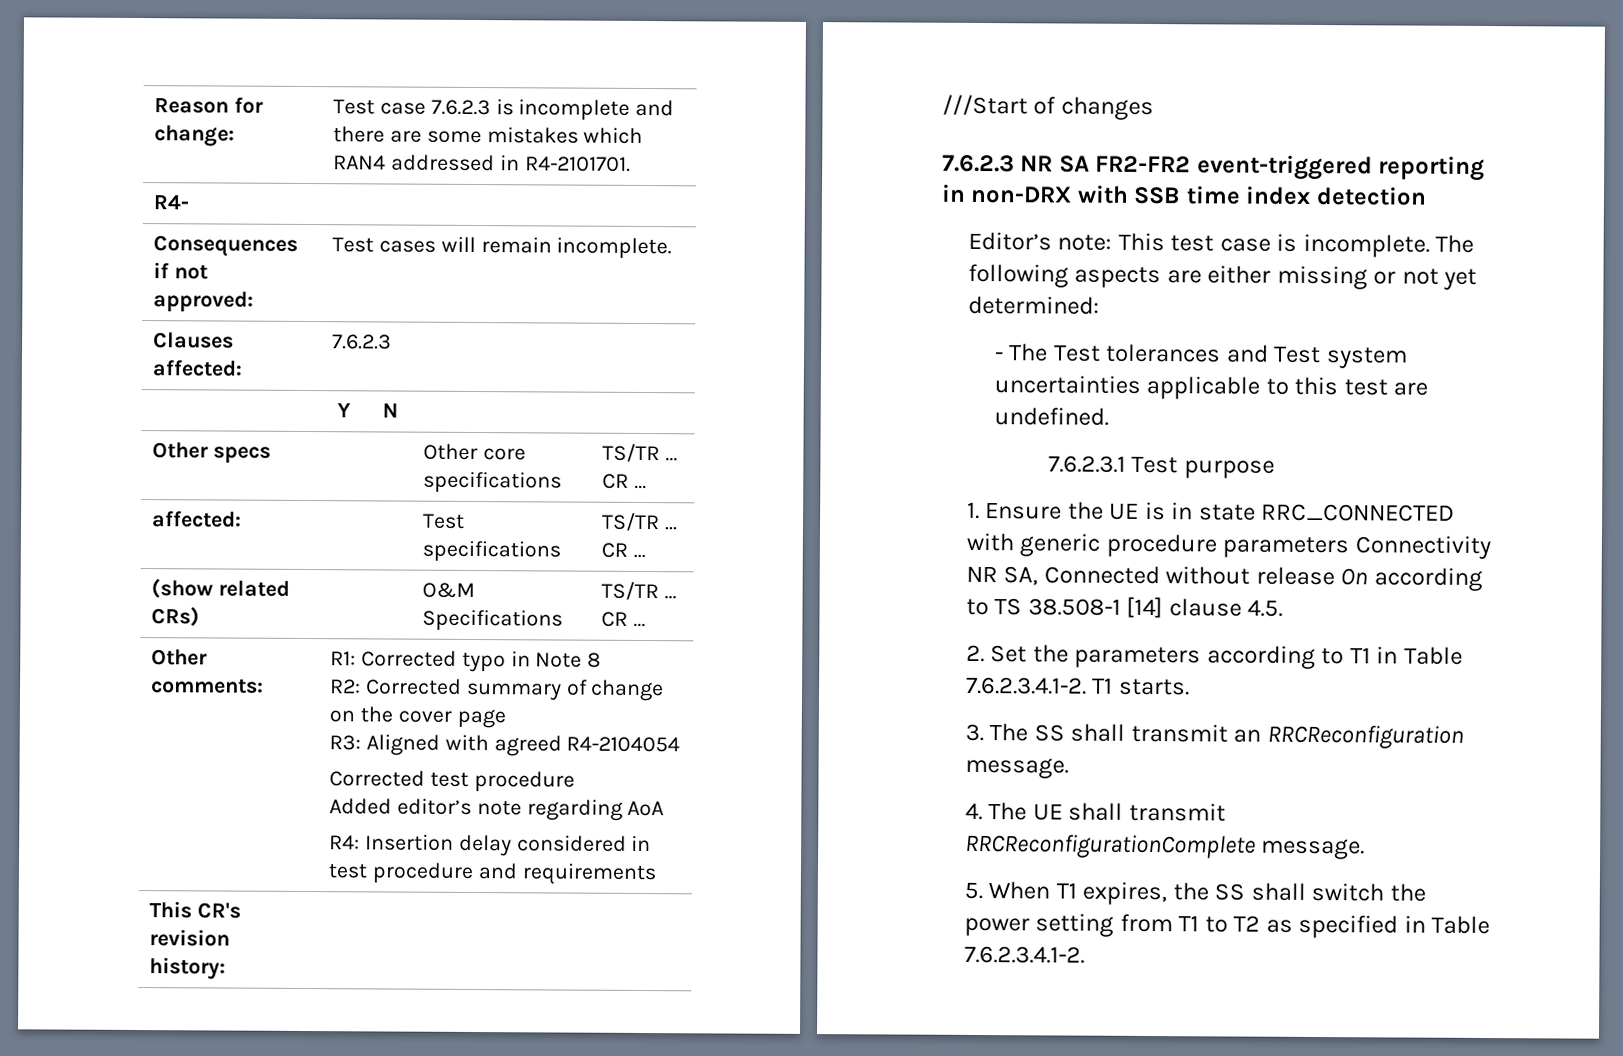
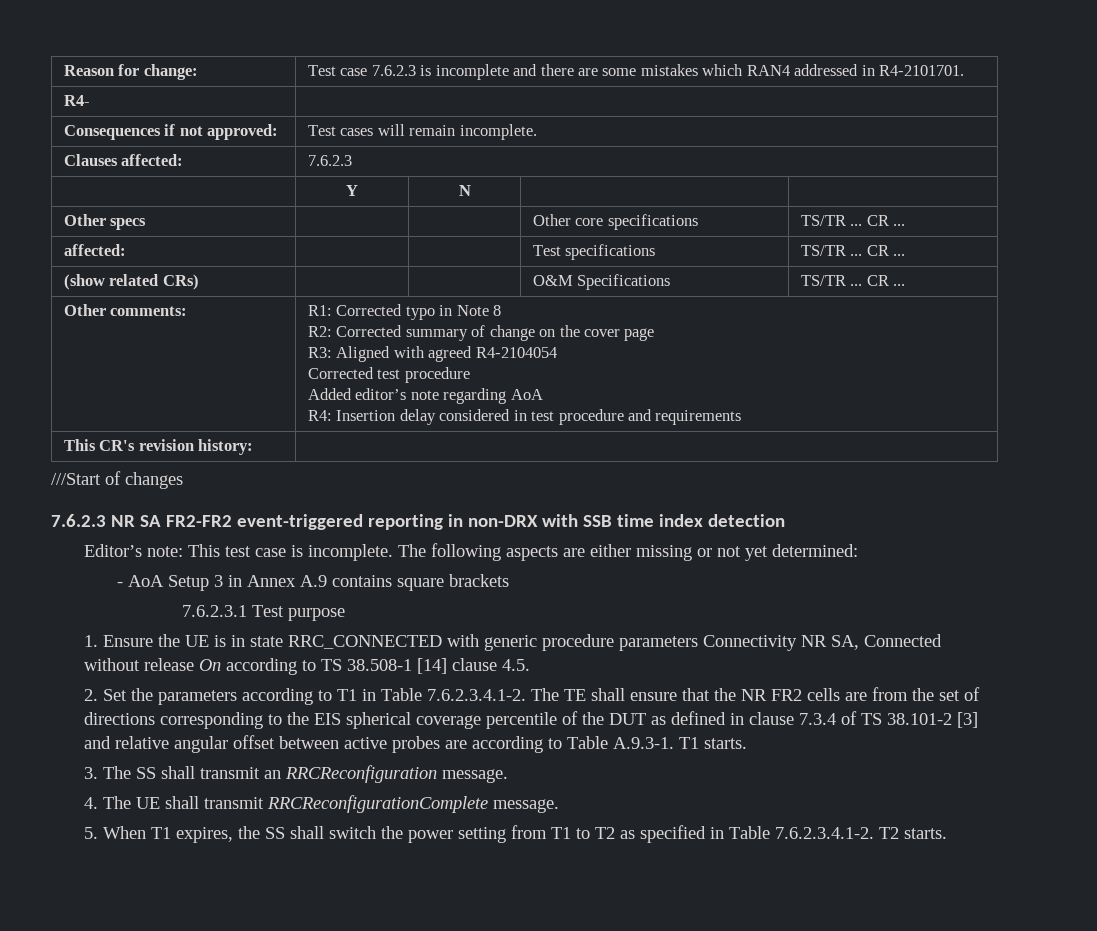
[1008,343,1408,369] [993,375,1429,400] [993,407,1109,426] The Test tolerances and Test system uncertainties applicable to this test are undefined. -> [127,574,509,591] AoA Setup 3 in Annex A.9 contains square brackets
(1087, 685) none -> [530,687,980,701] [83,711,978,729] [83,735,674,753] The TE shall ensure that the NR FR2 cells are from the set of directions corresponding to the EIS spherical coverage percentile of the DUT as defined in clause 7.3.4 of TS 38.101-2 [3] and relative angular offset between active probes are according to Table A.9.3-1.
(1085, 954) none -> [878,827,947,839] T2 starts.

